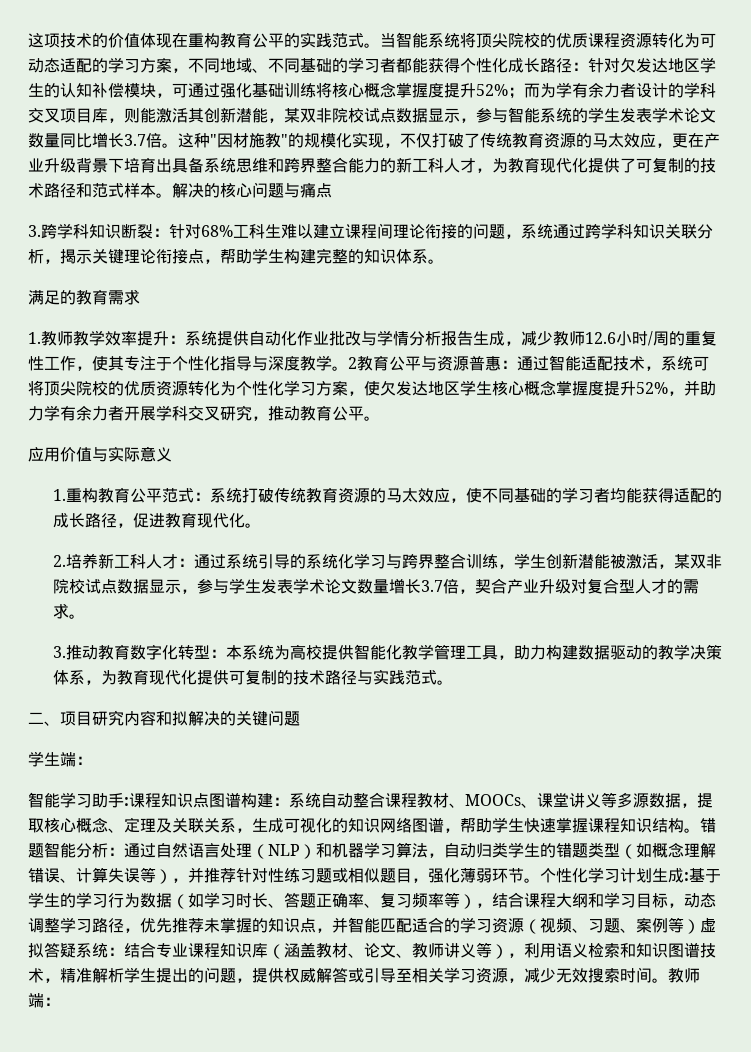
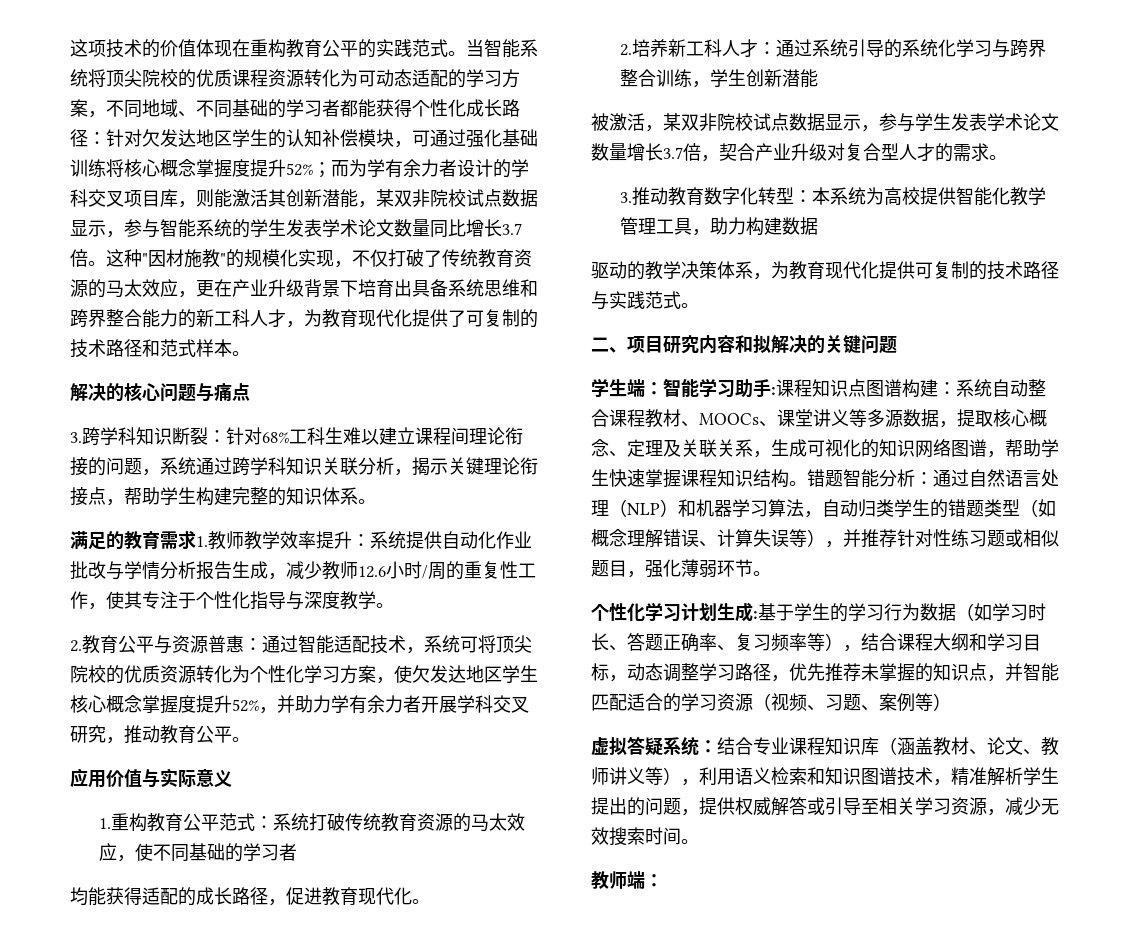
(172, 195) none -> (250, 353) //
(140, 297) // -> (196, 540) none
[348,357,357,369] 2 -> [70,640,82,652] // 2.
(610, 495) none -> (297, 852) //
(610, 561) none -> (818, 78) //
(610, 652) none -> (818, 226) //
(92, 760) // -> (663, 388) none
(540, 880) none -> (771, 573) //
(700, 926) none -> (951, 702) //
(668, 980) none -> (699, 841) //

